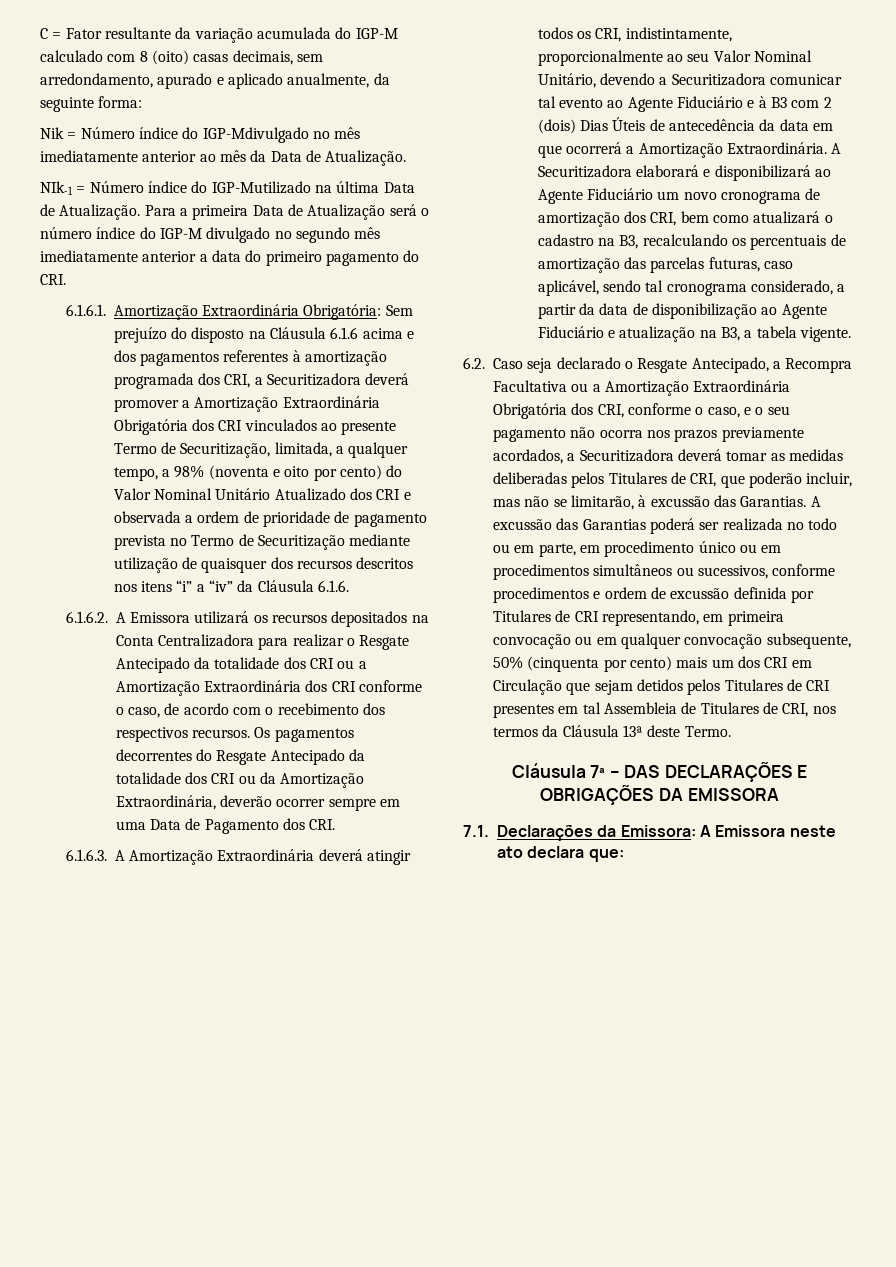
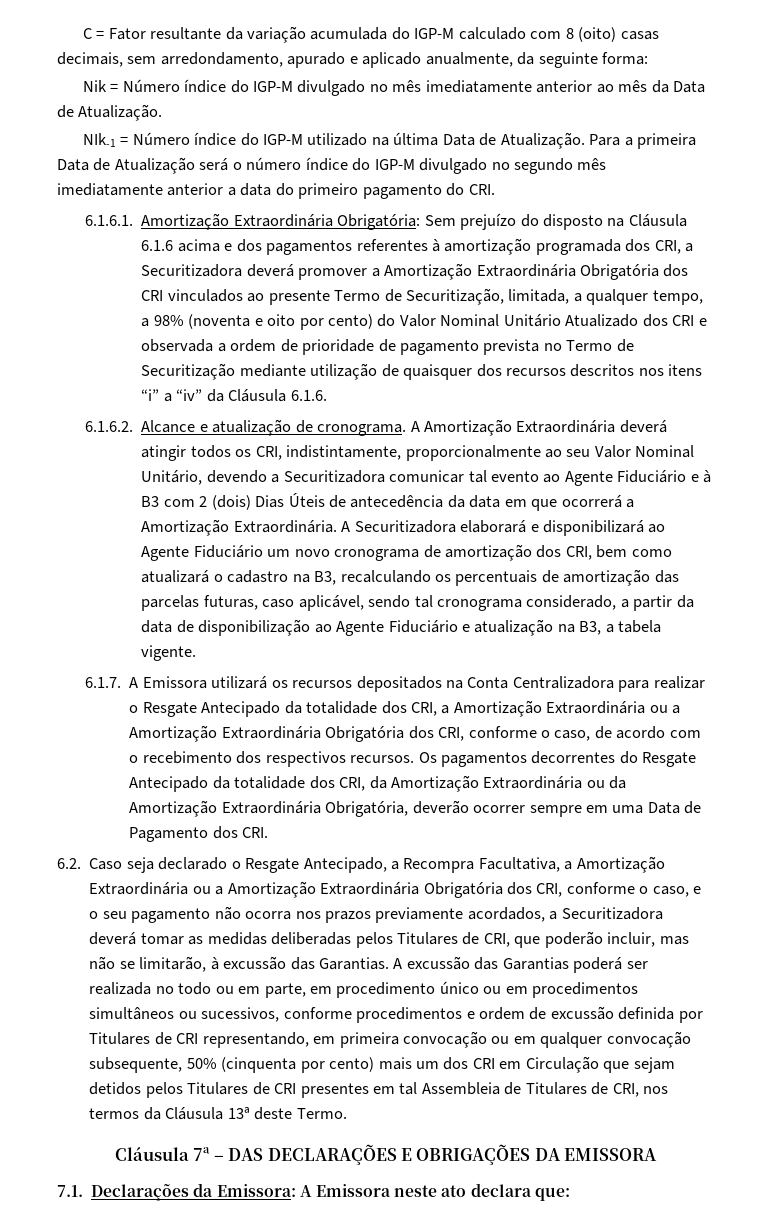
[202,127,309,143] IGP-Mdivulgado -> [253,80,366,96] IGP-M divulgado
[211,181,311,194] IGP-Mutilizado -> [263,133,368,146] IGP-M utilizado
[115,611,429,627] [115,634,410,650] [115,657,367,673] [115,680,422,696] [115,703,385,718] [115,727,354,742] [115,749,365,765] [115,772,365,788] [115,795,400,811] [115,818,336,834] [65,849,107,861] A Emissora utilizará os recursos depositados na Conta Centralizadora para realizar o Resgate Antecipado da totalidade dos CRI ou a Amortização Extraordinária dos CRI conforme o caso, de acordo com o recebimento dos respectivos recursos. Os pagamentos decorrentes do Resgate Antecipado da totalidade dos CRI ou da Amortização Extraordinária, deverão ocorrer sempre em uma Data de Pagamento dos CRI. // 6.1.6.3. -> [141,419,407,436] Alcance e atualização de cronograma.
(851, 334) none -> [84,676,705,692] [129,700,681,717] [129,725,701,742] [129,751,697,767] [129,775,627,792] [129,800,702,817] [129,826,269,842] // 6.1.7. A Emissora utilizará os recursos depositados na Conta Centralizadora para realizar o Resgate Antecipado da totalidade dos CRI, a Amortização Extraordinária ou a Amortização Extraordinária Obrigatória dos CRI, conforme o caso, de acordo com o recebimento dos respectivos recursos. Os pagamentos decorrentes do Resgate Antecipado da totalidade dos CRI, da Amortização Extraordinária ou da Amortização Extraordinária Obrigatória, deverão ocorrer sempre em uma Data de Pagamento dos CRI.
[493,380,567,392] Facultativa -> [478,856,665,873] [89,882,189,895] Facultativa, a Amortização Extraordinária

